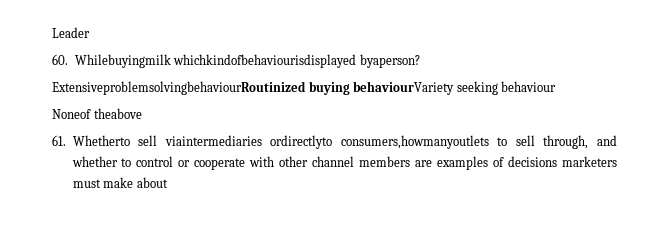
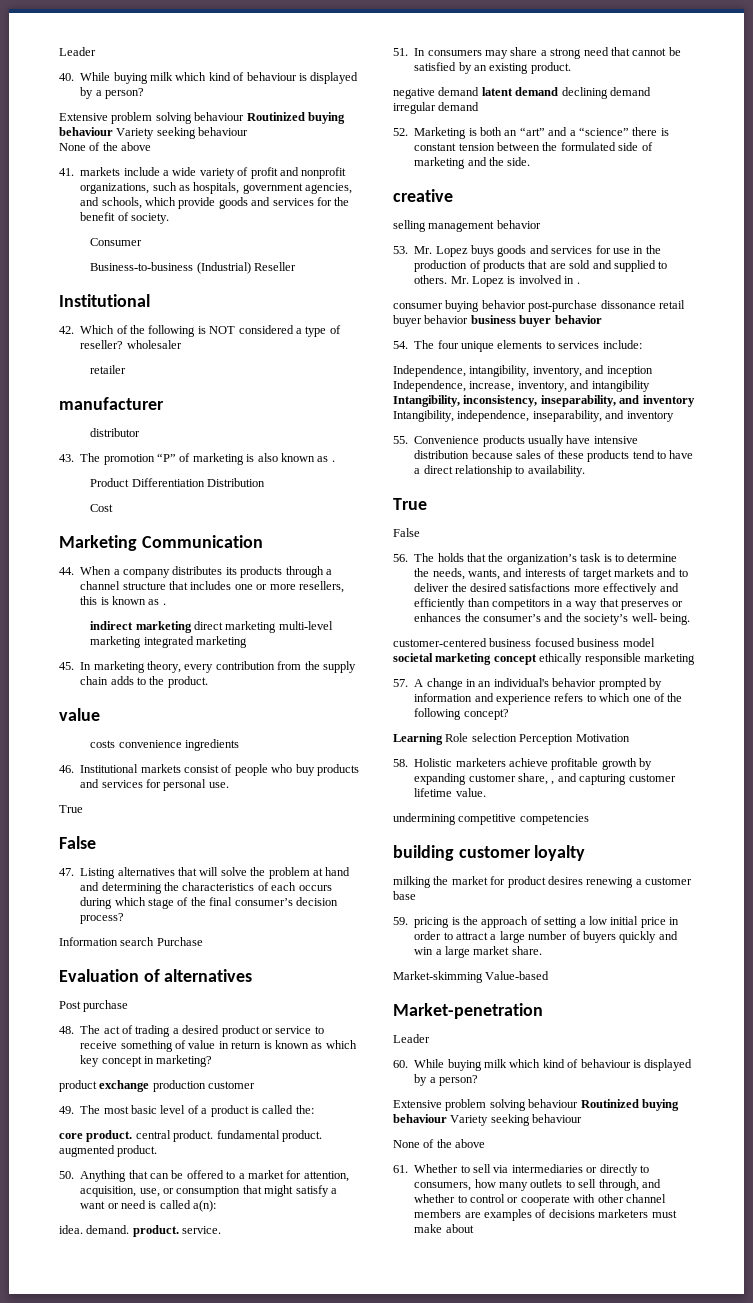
[52,27,90,38] [52,54,420,68] [52,81,557,95] [52,108,142,119] [52,135,489,149] Leader // 60. Whilebuyingmilk whichkindofbehaviourisdisplayed byaperson? // ExtensiveproblemsolvingbehaviourRoutinized buying behaviourVariety seeking behaviour // Noneof theabove // 61. Whetherto sell viaintermediaries ordirectlyto consumers,howmanyoutlets -> [59,47,96,56] [59,72,359,84] [80,87,144,99] [59,112,345,124] [59,127,249,139] [59,142,152,151] [59,167,347,179] [80,182,353,194] [80,197,350,209] [80,212,169,224] [90,238,143,246] [90,262,296,274] [59,294,150,307] [59,325,341,337] [80,340,182,349] [90,365,127,374] [59,397,164,410] [90,428,141,437] [59,453,335,465] [90,478,265,487] [90,504,114,512] [59,535,263,551] [59,566,332,578] [80,581,344,593] [80,596,166,605] [90,621,333,633] [90,636,247,648] [59,661,356,673] [80,676,208,688] [59,708,100,721] [90,739,239,751] [59,764,359,776] [80,779,229,791] [59,805,83,813] [59,836,96,849] [59,867,351,879] [80,882,332,894] [80,897,338,909] [80,913,125,924] [59,937,203,946] [59,969,253,982] [59,1000,129,1012] [59,1025,324,1037] [80,1040,357,1052] [80,1055,213,1067] [59,1080,256,1092] [59,1105,314,1117] [59,1130,322,1142] [59,1145,158,1157] [59,1170,349,1182] [80,1185,337,1197] [80,1200,217,1212] [59,1225,222,1237] [393,47,681,59] [414,62,571,74] [393,87,651,99] [393,102,480,114] [393,127,669,139] [414,142,653,151] [414,157,531,169] [393,189,453,202] [393,220,541,232] [393,245,661,257] [414,260,668,272] [414,275,580,287] [393,300,685,312] [393,315,602,327] [393,340,642,352] [393,365,653,377] [393,380,650,392] [393,395,695,407] [393,410,674,422] [393,435,638,447] [414,450,694,462] [414,465,585,477] [393,498,427,510] [393,528,420,537] [393,553,678,565] [414,568,688,580] [414,583,679,595] [414,598,684,610] [414,613,690,625] [393,638,655,647] [393,653,695,665] [393,678,662,690] [414,693,683,705] [414,708,509,720] [393,733,630,745] [393,758,653,770] [414,773,676,785] [414,788,486,797] [393,813,589,825] [393,845,586,861] [393,876,692,888] [393,891,416,900] [393,916,679,928] [414,931,678,943] [414,946,542,958] [393,971,550,983] [393,1003,543,1019] [393,1034,430,1043] [393,1059,693,1071] [414,1074,478,1086] [393,1099,679,1111] [393,1114,583,1126] [393,1139,486,1148] [393,1164,649,1176] [414,1179,563,1191] Leader // 40. While buying milk which kind of behaviour is displayed by a person? // Extensive problem solving behaviour Routinized buying behaviour Variety seeking behaviour // None of the above // 41. markets include a wide variety of profit and nonprofit organizations, such as hospitals, government agencies, and schools, which provide goods and services for the benefit of society. // Consumer // Business-to-business (Industrial) Reseller // Institutional // 42. Which of the following is NOT considered a type of reseller? wholesaler // retailer // manufacturer // distributor // 43. The promotion “P” of marketing is also known as . // Product Differentiation Distribution // Cost // Marketing Communication // 44. When a company distributes its products through a channel structure that includes one or more resellers, this is known as . // indirect marketing direct marketing multi-level marketing integrated marketing // 45. In marketing theory, every contribution from the supply chain adds to the product. // value // costs convenience ingredients // 46. Institutional markets consist of people who buy products and services for personal use. // True // False // 47. Listing alternatives that will solve the problem at hand and determining the characteristics of each occurs during which stage of the final consumer’s decision process? // Information search Purchase // Evaluation of alternatives // Post purchase // 48. The act of trading a desired product or service to receive something of value in return is known as which key concept in marketing? // product exchange production customer // 49. The most basic level of a product is called the: // core product. central product. fundamental product. augmented product. // 50. Anything that can be offered to a market for attention, acquisition, use, or consumption that might satisfy a want or need is called a(n): // idea. demand. product. service. // 51. In consumers may share a strong need that cannot be satisfied by an existing product. // negative demand latent demand declining demand irregular demand // 52. Marketing is both an “art” and a “science” there is constant tension between the formulated side of marketing and the side. // creative // selling management behavior // 53. Mr. Lopez buys goods and services for use in the production of products that are sold and supplied to others. Mr. Lopez is involved in . // consumer buying behavior post-purchase dissonance retail buyer behavior business buyer behavior // 54. The four unique elements to services include: // Independence, intangibility, inventory, and inception Independence, increase, inventory, and intangibility Intangibility, inconsistency, inseparability, and inventory Intangibility, independence, inseparability, and inventory // 55. Convenience products usually have intensive distribution because sales of these products tend to have a direct relationship to availability. // True // False // 56. The holds that the organization’s task is to determine the needs, wants, and interests of target markets and to deliver the desired satisfactions more effectively and efficiently than competitors in a way that preserves or enhances the consumer’s and the society’s well- being. // customer-centered business focused business model societal marketing concept ethically responsible marketing // 57. A change in an individual's behavior prompted by information and experience refers to which one of the following concept? // Learning Role selection Perception Motivation // 58. Holistic marketers achieve profitable growth by expanding customer share, , and capturing customer lifetime value. // undermining competitive competencies // building customer loyalty // milking the market for product desires renewing a customer base // 59. pricing is the approach of setting a low initial price in order to attract a large number of buyers quickly and win a large market share. // Market-skimming Value-based // Market-penetration // Leader // 60. While buying milk which kind of behaviour is displayed by a person? // Extensive problem solving behaviour Routinized buying behaviour Variety seeking behaviour // None of the above // 61. Whether to sell via intermediaries or directly to consumers, how many outlets

